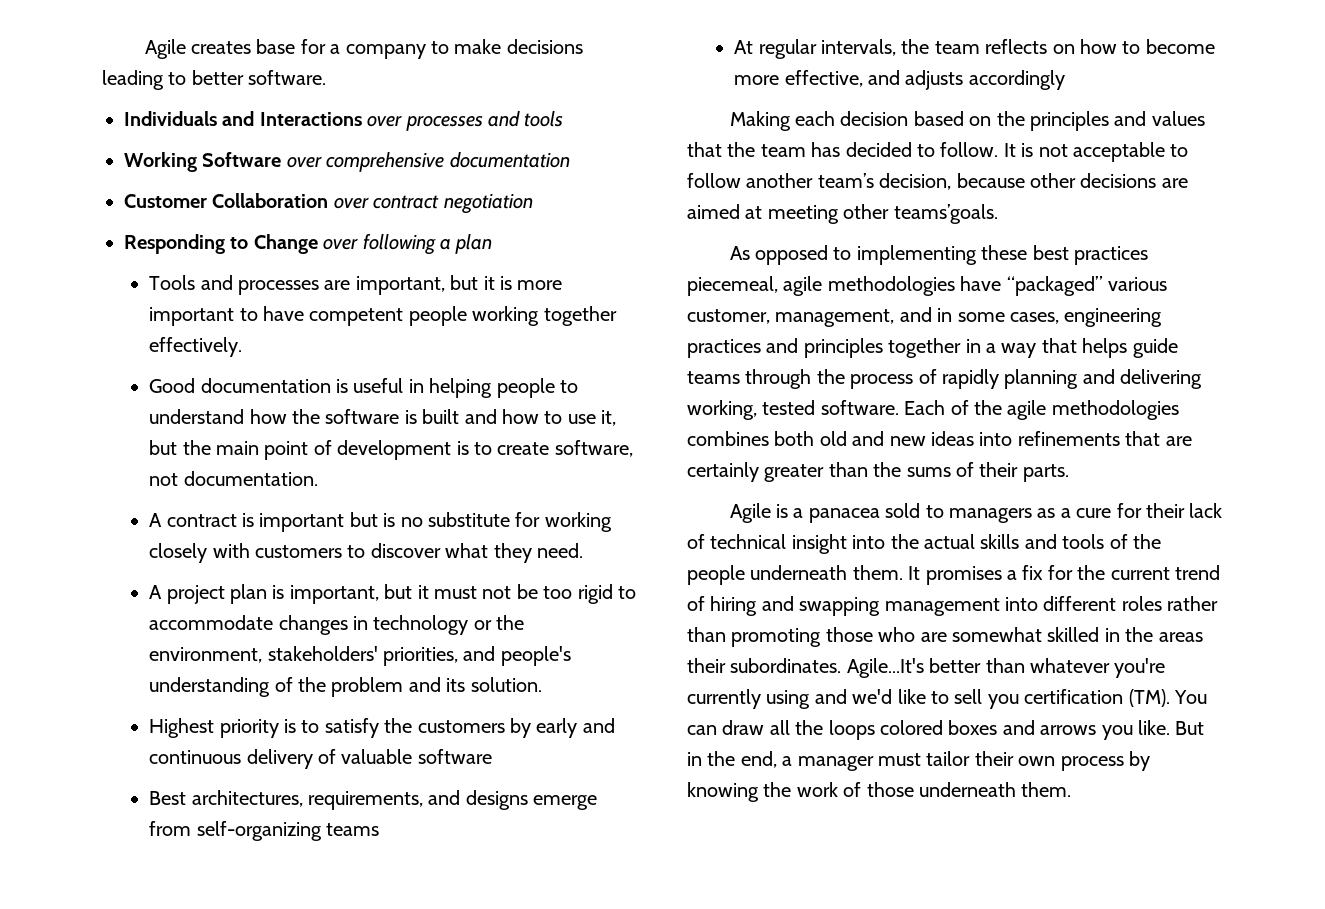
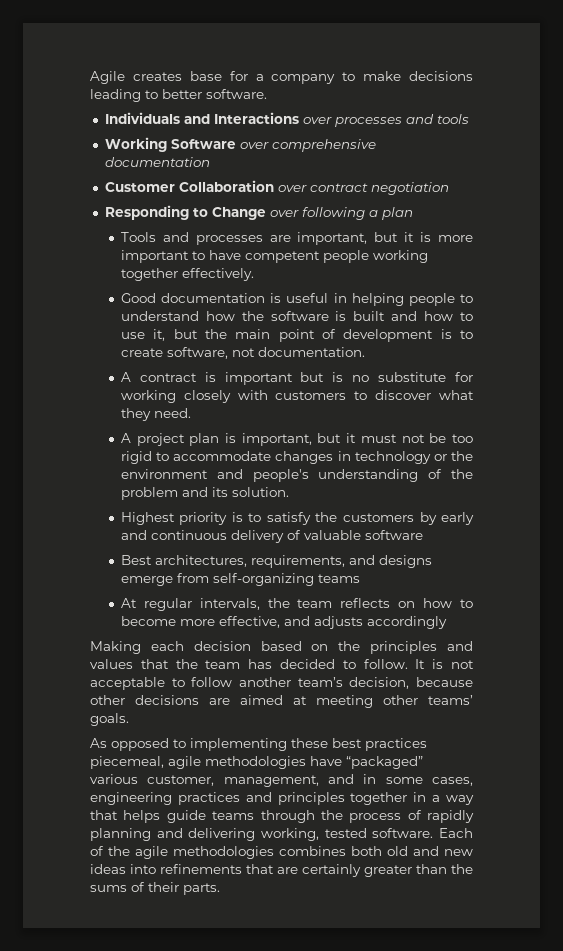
[149,646,458,666] environment, stakeholders' priorities, -> [120,469,208,479] environment
[893,204,998,224] teams’goals. -> [428,695,473,705] [90,713,129,726] teams’ goals.
[729,503,1223,523] [687,534,1161,554] [687,565,1220,585] [687,596,1219,616] [687,627,1203,647] [687,658,1166,678] [687,689,1207,709] [687,720,1205,740] [687,751,1150,771] [687,782,1072,802] // Agile is a panacea sold to managers as a cure for their lack of technical insight into the actual skills and tools of the people underneath them. It promises a fix for the current trend of hiring and swapping management into different roles rather than promoting those who are somewhat skilled in the areas their subordinates. Agile...It's better than whatever you're currently using and we'd like to sell you certification (TM). You can draw all the loops colored boxes and arrows you like. But in the end, a manager must tailor their own process by knowing the work of those underneath them. -> (220, 889) none

